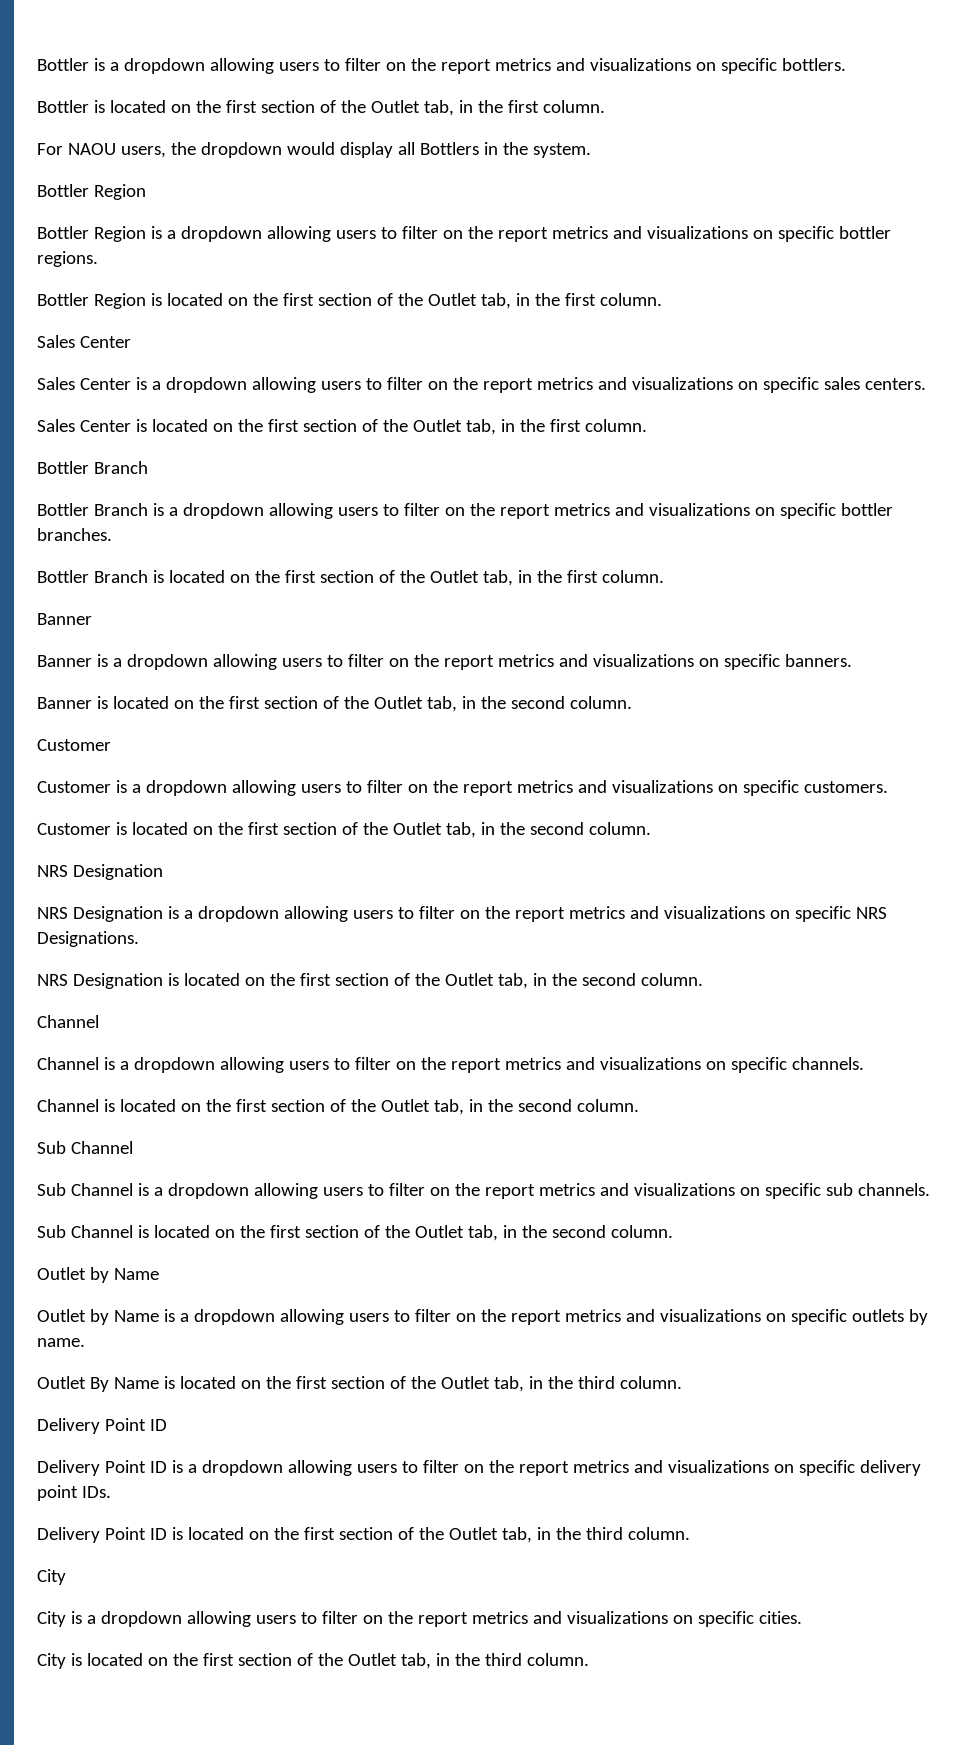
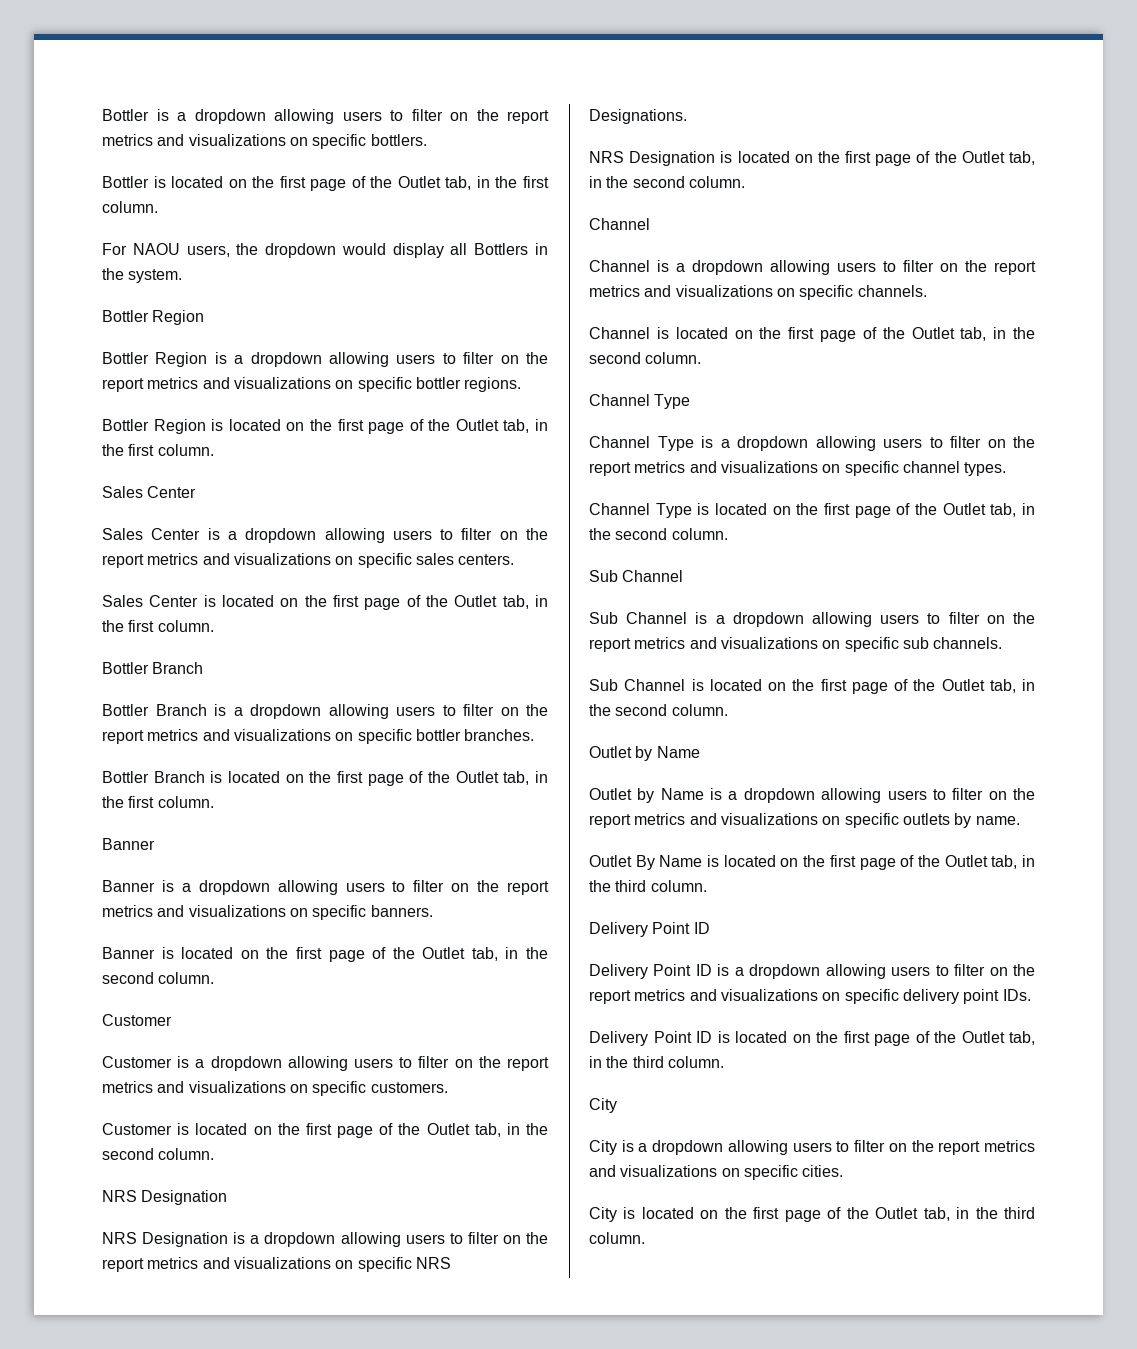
[260,100,315,113] section -> [310,179,347,191] page
[317,293,372,306] section -> [368,422,405,434] page
[302,419,357,432] section -> [364,598,401,610] page
[319,570,374,583] section -> [367,774,404,786] page
[263,696,318,709] section -> [328,950,365,962] page
[282,822,337,835] section -> [336,1126,373,1138] page
[334,973,389,986] section -> [875,154,912,166] page
[270,1099,325,1112] section -> [820,327,1035,342] [589,352,702,364] [589,394,691,409] [589,436,1035,451] [589,461,1007,476] [589,503,891,518] page of the Outlet tab, in the second column. // Channel Type // Channel Type is a dropdown allowing users to filter on the report metrics and visualizations on specific channel types. // Channel Type is located on the first page
[304,1225,359,1238] section -> [851,682,888,694] page
[330,1376,385,1389] section -> [859,858,896,870] page
[338,1527,393,1540] section -> [874,1034,910,1046] page
[237,1653,292,1666] section -> [784,1210,821,1222] page

